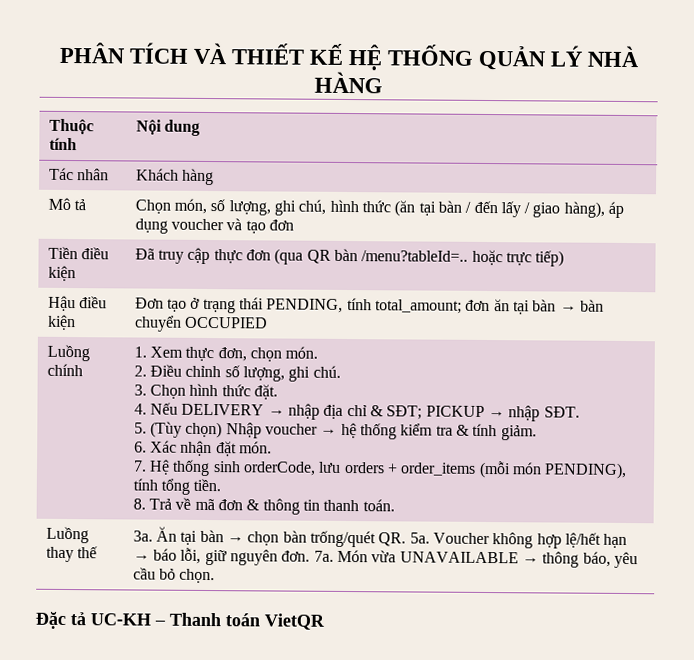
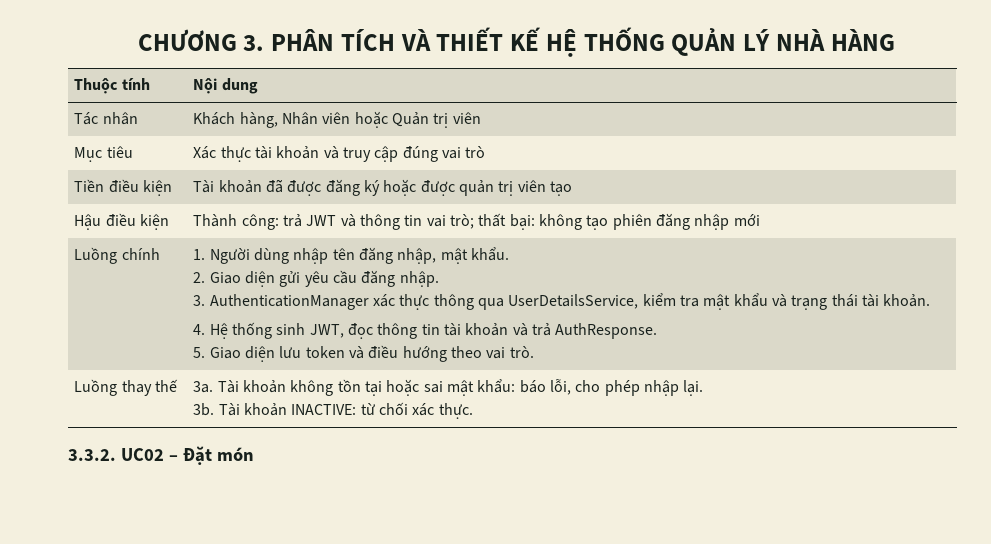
(58, 52) none -> [137,29,265,51] CHƯƠNG 3.
[181,168,214,186] [47,197,86,211] [134,198,625,218] [134,218,294,234] [47,246,109,260] [47,265,76,282] [134,247,565,267] [47,295,107,312] [46,314,76,331] [134,297,604,315] [133,315,268,332] [46,344,90,362] [46,363,83,377] [133,346,319,362] [133,364,341,382] [133,383,278,400] [133,402,580,422] [133,421,537,441] [133,440,272,457] [132,459,628,480] [132,478,222,495] [132,497,395,515] [45,526,89,544] [45,546,98,563] [132,526,628,549] [132,547,638,569] [132,567,216,584] [35,611,325,630] hàng // Mô tả | Chọn món, số lượng, ghi chú, hình thức (ăn tại bàn / đến lấy / giao hàng), áp dụng voucher và tạo đơn // Tiền điều kiện | Đã truy cập thực đơn (qua QR bàn /menu?tableId=.. hoặc trực tiếp) // Hậu điều kiện | Đơn tạo ở trạng thái PENDING, tính total_amount; đơn ăn tại bàn → bàn chuyển OCCUPIED // Luồng chính | 1. Xem thực đơn, chọn món. // 2. Điều chỉnh số lượng, ghi chú. // 3. Chọn hình thức đặt. // 4. Nếu DELIVERY → nhập địa chỉ & SĐT; PICKUP → nhập SĐT. // 5. (Tùy chọn) Nhập voucher → hệ thống kiểm tra & tính giảm. // 6. Xác nhận đặt món. // 7. Hệ thống sinh orderCode, lưu orders + order_items (mỗi món PENDING), tính tổng tiền. // 8. Trả về mã đơn & thông tin thanh toán. // Luồng thay thế | 3a. Ăn tại bàn → chọn bàn trống/quét QR. 5a. Voucher không hợp lệ/hết hạn → báo lỗi, giữ nguyên đơn. 7a. Món vừa UNAVAILABLE → thông báo, yêu cầu bỏ chọn. // Đặc tả UC-KH – Thanh toán VietQR -> [239,111,481,128] [74,146,133,162] [193,146,486,162] [74,179,173,196] [193,179,572,196] [74,213,170,230] [193,213,760,230] [74,247,160,264] [193,247,509,264] [193,270,439,287] [193,293,931,310] [193,322,658,339] [193,345,534,362] [74,379,179,396] [193,379,704,396] [193,402,473,419] [68,446,254,465] hàng, Nhân viên hoặc Quản trị viên // Mục tiêu | Xác thực tài khoản và truy cập đúng vai trò // Tiền điều kiện | Tài khoản đã được đăng ký hoặc được quản trị viên tạo // Hậu điều kiện | Thành công: trả JWT và thông tin vai trò; thất bại: không tạo phiên đăng nhập mới // Luồng chính | 1. Người dùng nhập tên đăng nhập, mật khẩu. // 2. Giao diện gửi yêu cầu đăng nhập. // 3. AuthenticationManager xác thực thông qua UserDetailsService, kiểm tra mật khẩu và trạng thái tài khoản. // 4. Hệ thống sinh JWT, đọc thông tin tài khoản và trả AuthResponse. // 5. Giao diện lưu token và điều hướng theo vai trò. // Luồng thay thế | 3a. Tài khoản không tồn tại hoặc sai mật khẩu: báo lỗi, cho phép nhập lại. // 3b. Tài khoản INACTIVE: từ chối xác thực. // 3.3.2. UC02 – Đặt món

